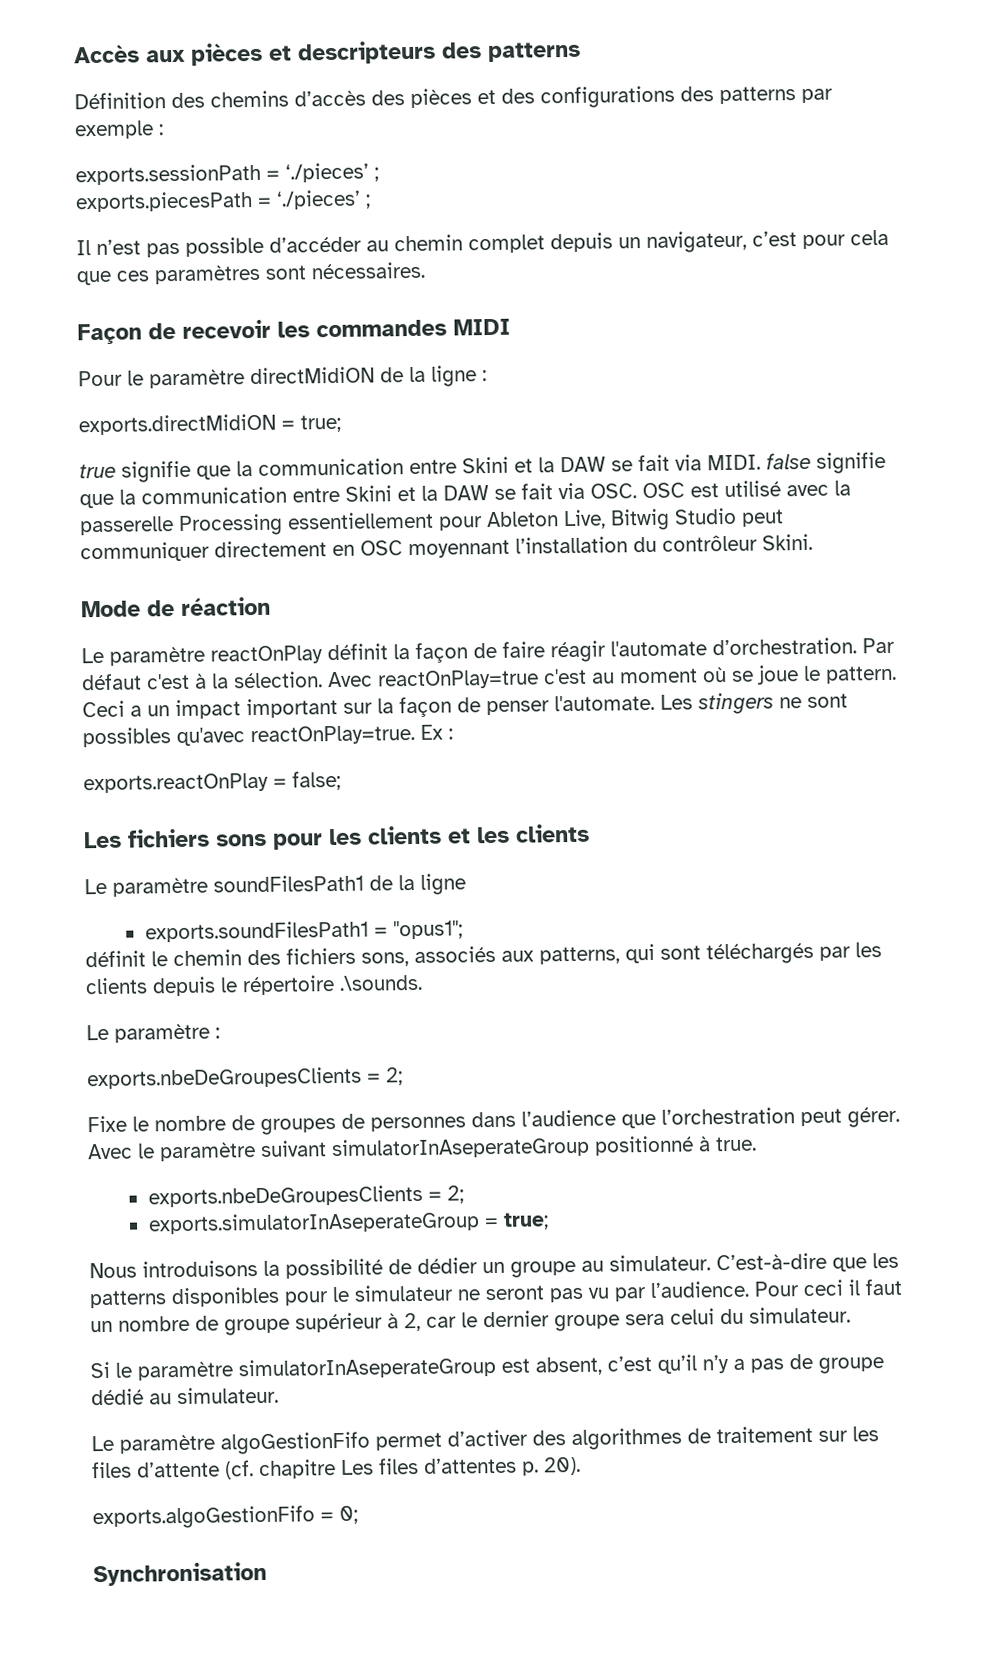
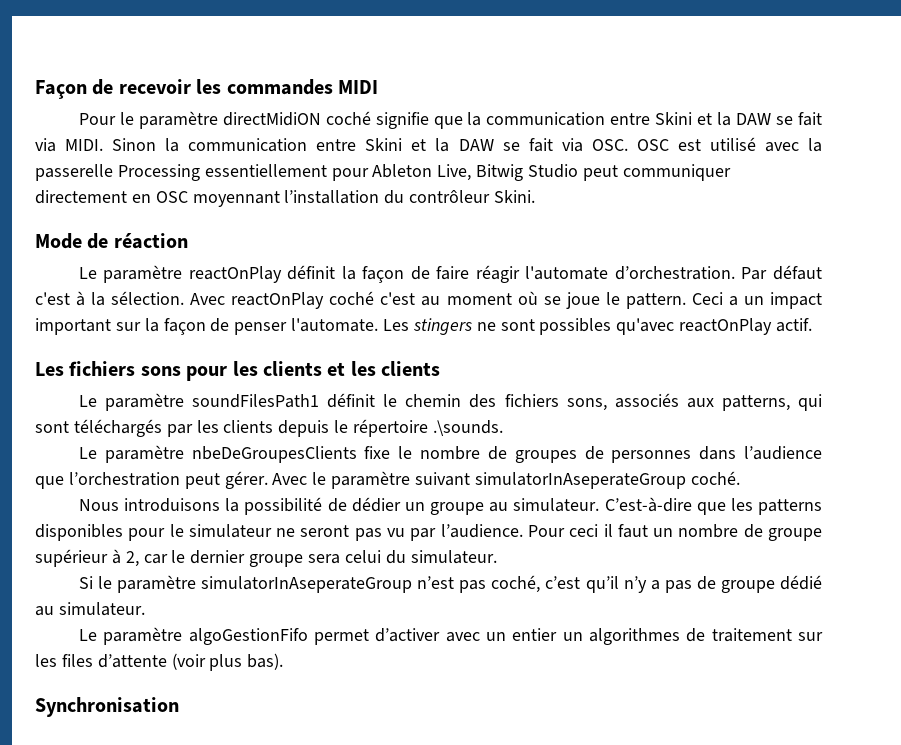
[73,40,581,66] [74,85,833,110] [74,120,164,140] [75,162,379,186] [75,189,371,213] [76,229,889,258] [76,261,425,286] Accès aux pièces et descripteurs des patterns // Définition des chemins d’accès des pièces et des configurations des patterns par exemple : // exports.sessionPath = ‘./pieces’ ; // exports.piecesPath = ‘./pieces’ ; // Il n’est pas possible d’accéder au chemin complet depuis un navigateur, c’est pour cela que ces paramètres sont nécessaires. // -> (35, 89) none
[380,365,487,387] [78,413,341,436] [79,463,116,479] de la ligne : // exports.directMidiON = true; // true -> [325,111,371,125] coché
[766,451,886,474] [79,493,114,509] false signifie que -> [112,138,157,151] Sinon
[377,669,539,690] reactOnPlay=true -> [231,291,375,309] reactOnPlay coché
[250,724,453,746] [83,770,341,794] reactOnPlay=true. Ex : // exports.reactOnPlay = false; -> [679,318,813,335] reactOnPlay actif.
[369,873,466,895] [144,920,463,943] de la ligne // exports.soundFilesPath1 = "opus1"; // -> (320, 401) none
[215,1027,220,1039] [87,1066,403,1090] [87,1115,127,1133] : // exports.nbeDeGroupesClients = 2; // Fixe -> [191,446,391,463] nbeDeGroupesClients fixe
[594,1135,757,1156] [147,1184,464,1208] [147,1211,549,1235] positionné à true. // exports.nbeDeGroupesClients = 2; // exports.simulatorInAseperateGroup = true; -> [690,471,740,485] coché.
[501,1356,602,1376] est absent, -> [417,575,541,593] n’est pas coché,
[532,1430,566,1446] des -> [445,628,583,642] avec un entier un
[225,1456,581,1480] [92,1505,358,1530] (cf. chapitre Les files d’attentes p. 20). // exports.algoGestionFifo = 0; -> [171,653,284,671] (voir plus bas).

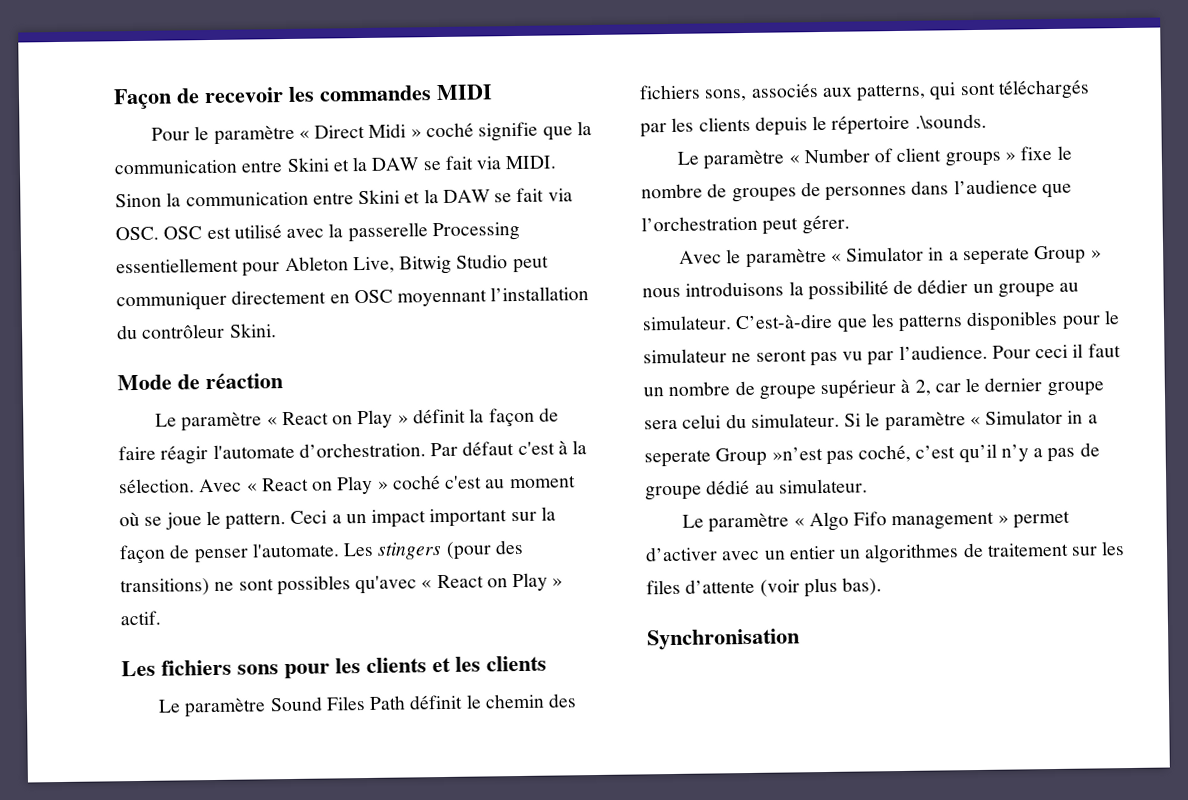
[222,112,321,126] directMidiON -> [298,123,422,139] « Direct Midi »
[188,266,282,283] reactOnPlay -> [266,409,409,429] « React on Play »
[231,292,325,309] reactOnPlay -> [246,475,389,495] « React on Play »
(472, 326) none -> [445,539,524,560] [120,578,210,597] (pour des transitions)
[679,318,773,335] reactOnPlay -> [421,572,564,592] « React on Play »
[192,394,320,408] soundFilesPath1 -> [269,695,407,712] Sound Files Path
[191,446,357,463] nbeDeGroupesClients -> [788,147,1017,167] « Number of client groups »
(268, 480) none -> (850, 224) //
[415,471,740,489] [78,499,119,511] suivant simulatorInAseperateGroup coché. // Nous -> [830,245,1102,266] [642,287,681,298] « Simulator in a seperate Group » nous
(497, 557) // -> (840, 420) none
[201,576,455,593] simulatorInAseperateGroup n’est -> [969,409,1098,426] [644,447,823,468] « Simulator in a seperate Group »n’est
[188,628,308,645] algoGestionFifo -> [793,511,1009,532] « Algo Fifo management »

